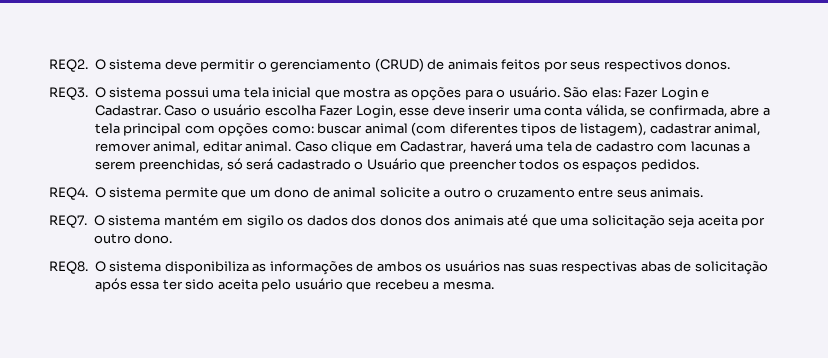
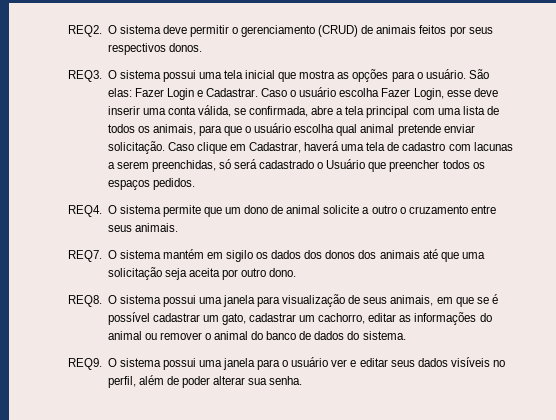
[218,122,761,137] [94,141,292,154] opções como: buscar animal (com diferentes tipos de listagem), cadastrar animal, remover animal, editar animal. -> [437,106,499,115] [107,123,475,136] [107,141,165,154] uma lista de todos os animais, para que o usuário escolha qual animal pretende enviar solicitação.
[164,260,768,275] [94,278,494,292] disponibiliza as informações de ambos os usuários nas suas respectivas abas de solicitação após essa ter sido aceita pelo usuário que recebeu a mesma. -> [162,294,498,307] [107,312,492,325] [107,331,406,340] [67,357,505,370] [107,375,303,388] possui uma janela para visualização de seus animais, em que se é possível cadastrar um gato, cadastrar um cachorro, editar as informações do animal ou remover o animal do banco de dados do sistema. // REQ9. O sistema possui uma janela para o usuário ver e editar seus dados visíveis no perfil, além de poder alterar sua senha.

